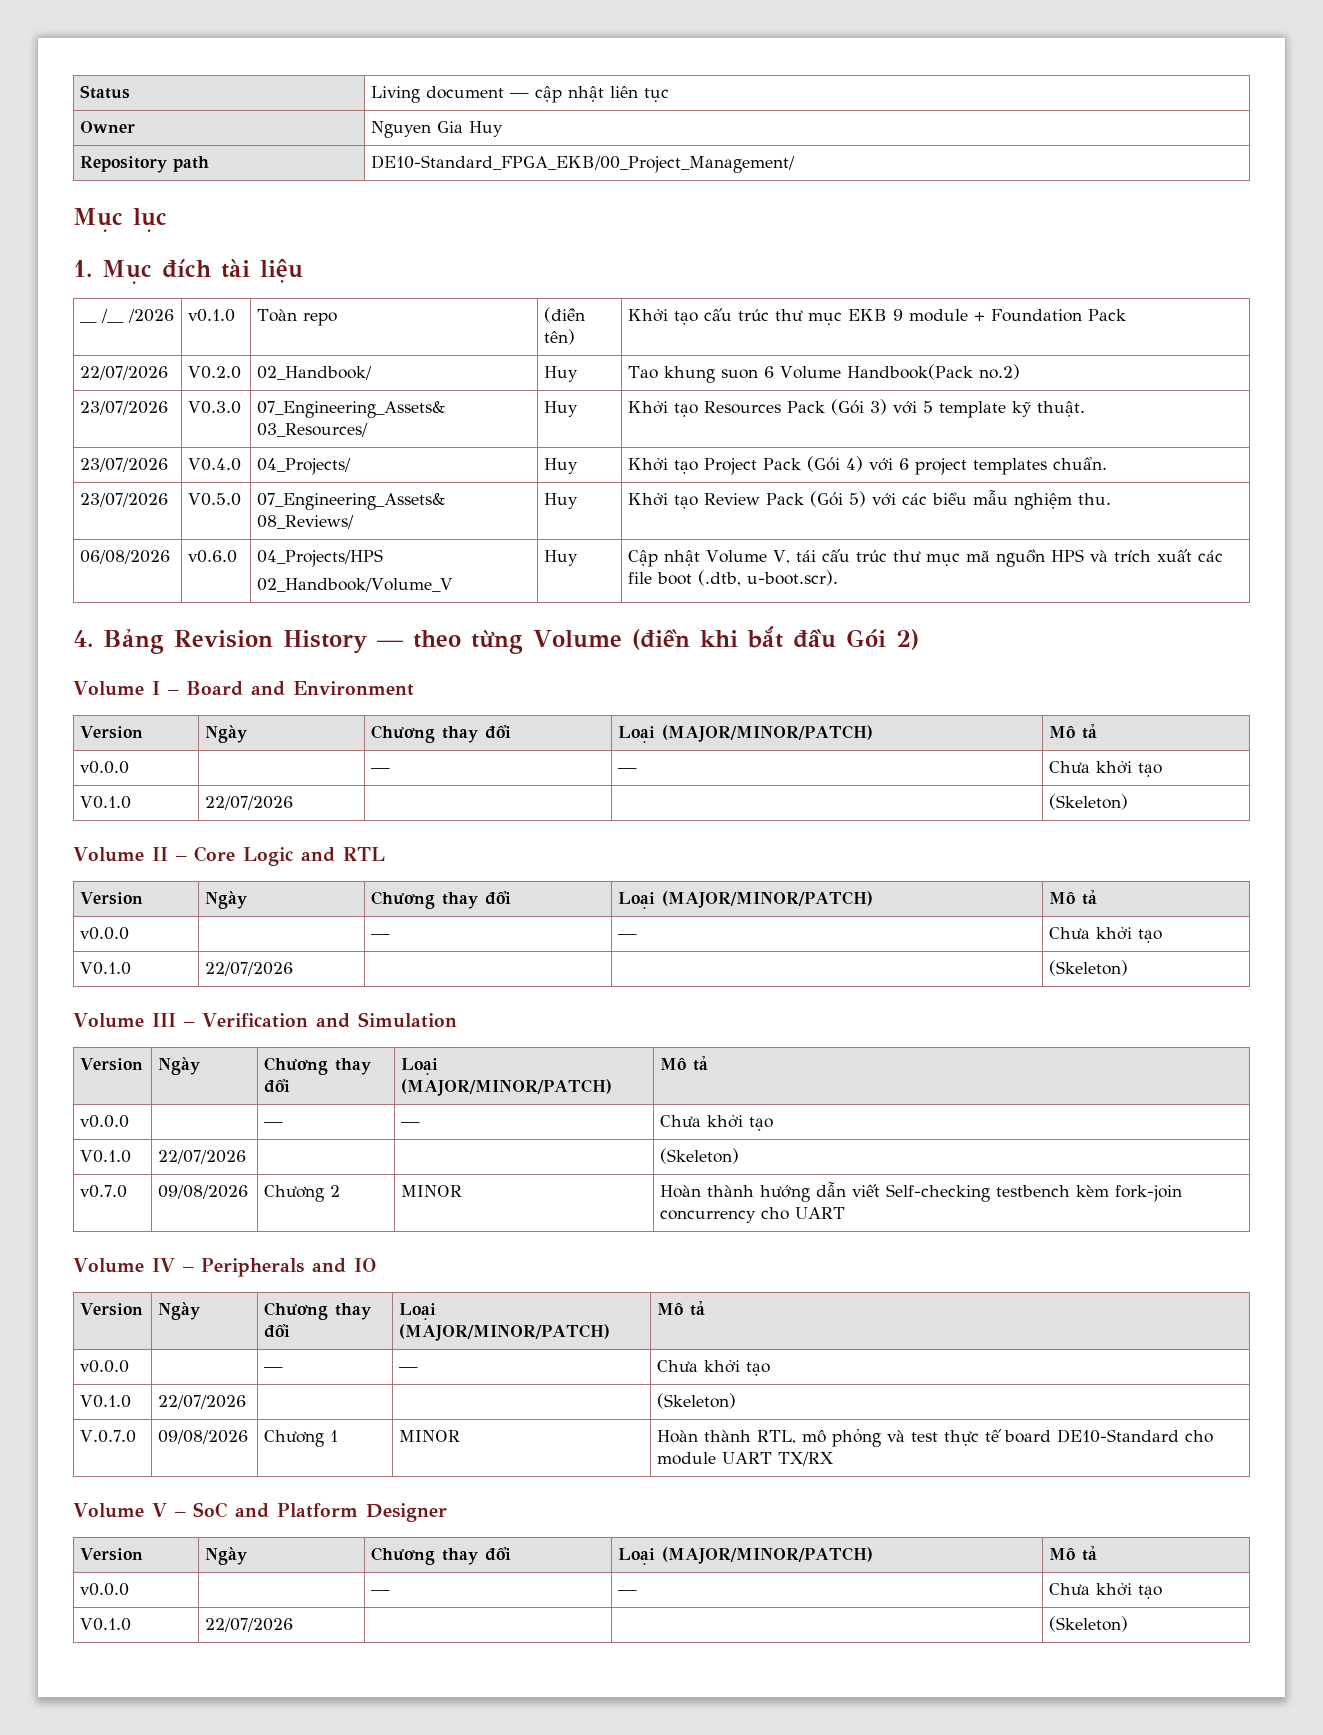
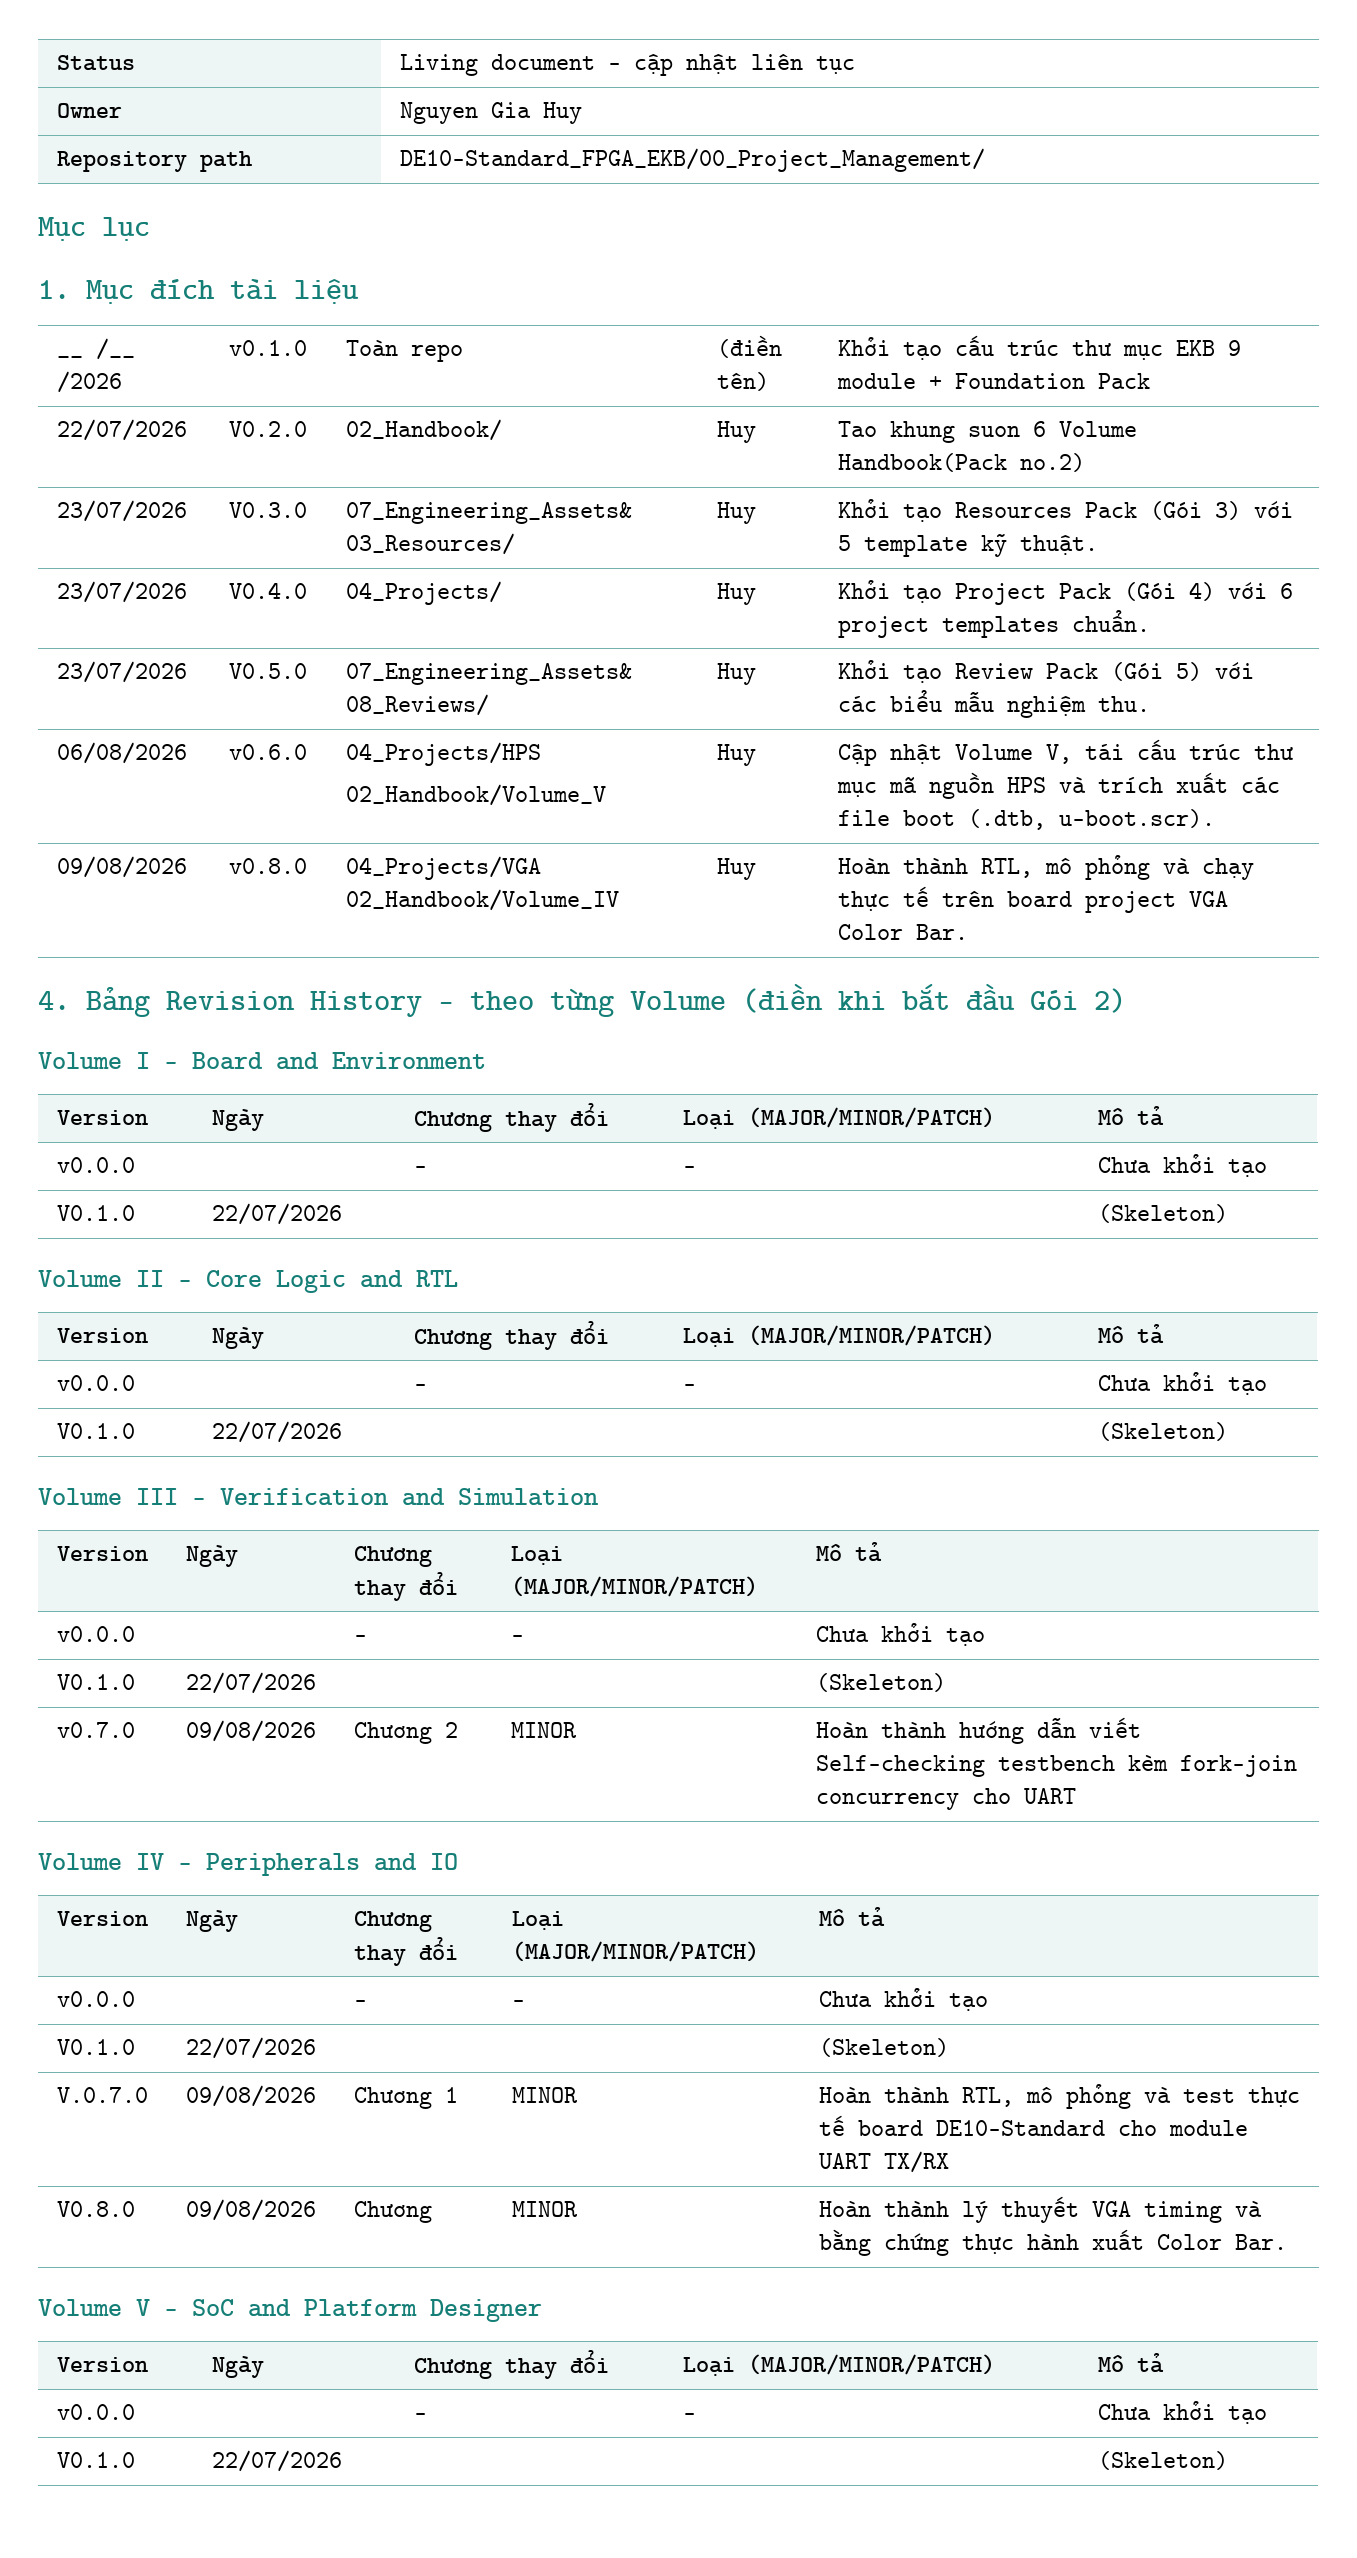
(839, 578) none -> [56,856,187,878] [228,858,307,874] [345,856,541,880] [345,889,619,911] [716,858,756,880] [837,855,1254,880] [837,886,1228,913] [837,924,968,940] // 09/08/2026 | v0.8.0 | 04_Projects/VGA 02_Handbook/Volume_IV | Huy | Hoàn thành RTL, mô phỏng và chạy thực tế trên board project VGA Color Bar.
(835, 1459) none -> [56,2201,135,2217] [185,2199,316,2221] [353,2201,432,2223] [511,2201,578,2217] [818,2196,1262,2223] [818,2229,1287,2256] // V0.8.0 | 09/08/2026 | Chương | MINOR | Hoàn thành lý thuyết VGA timing và bằng chứng thực hành xuất Color Bar.

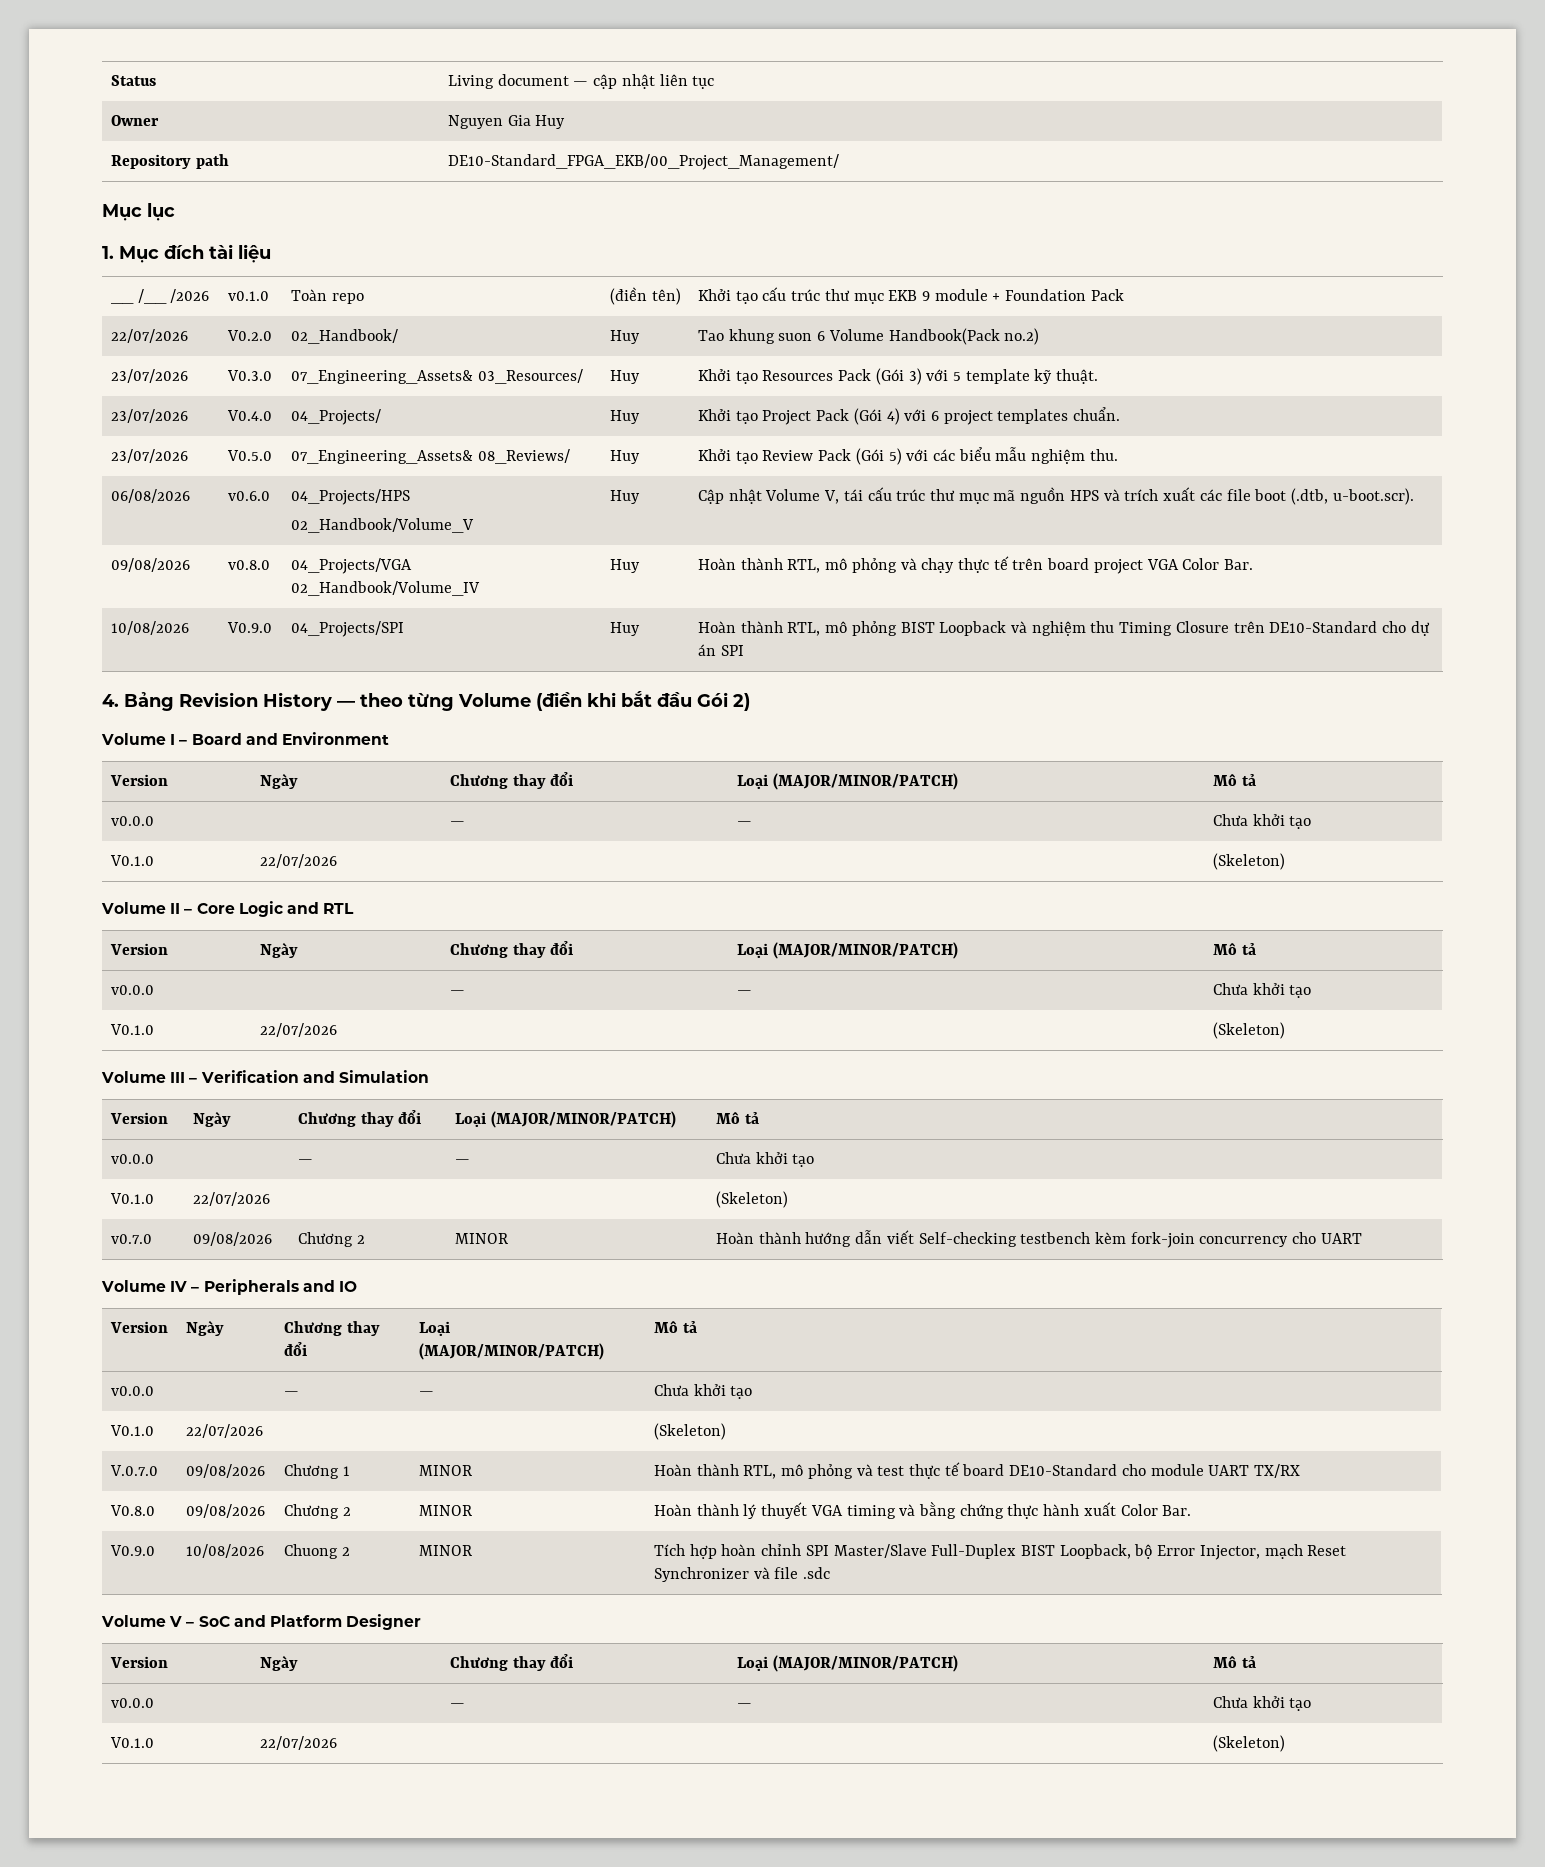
(968, 932) none -> [110,621,189,635] [226,622,272,633] [290,621,404,637] [609,622,640,636] [697,621,1430,636] [697,644,744,656] // 10/08/2026 | V0.9.0 | 04_Projects/SPI | Huy | Hoàn thành RTL, mô phỏng BIST Loopback và nghiệm thu Timing Closure trên DE10-Standard cho dự án SPI
(432, 2212) none -> [342,1507,351,1516] 2
(1287, 2242) none -> [109,1545,155,1556] [185,1544,264,1558] [283,1544,350,1559] [418,1545,472,1556] [653,1544,1347,1560] [653,1567,831,1582] // V0.9.0 | 10/08/2026 | Chuong 2 | MINOR | Tích hợp hoàn chỉnh SPI Master/Slave Full-Duplex BIST Loopback, bộ Error Injector, mạch Reset Synchronizer và file .sdc

